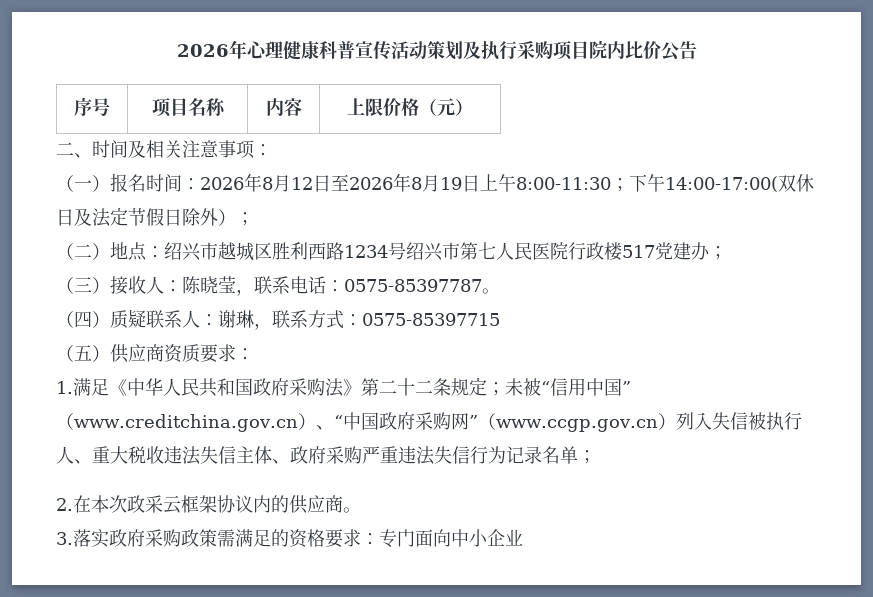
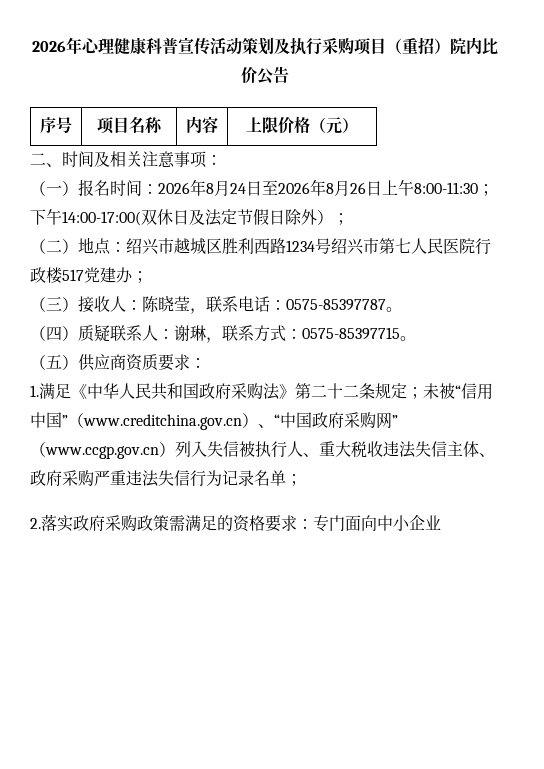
(589, 50) none -> [386,37,450,54] （重招）
[291,177,313,190] 12 -> [230,183,246,194] 24
[440,177,462,190] 19 -> [350,182,366,194] 26
(500, 319) none -> [400,336,416,341] 。
[73,495,361,514] [56,532,73,545] 在本次政采云框架协议内的供应商。 // 3. -> (41, 523) none

